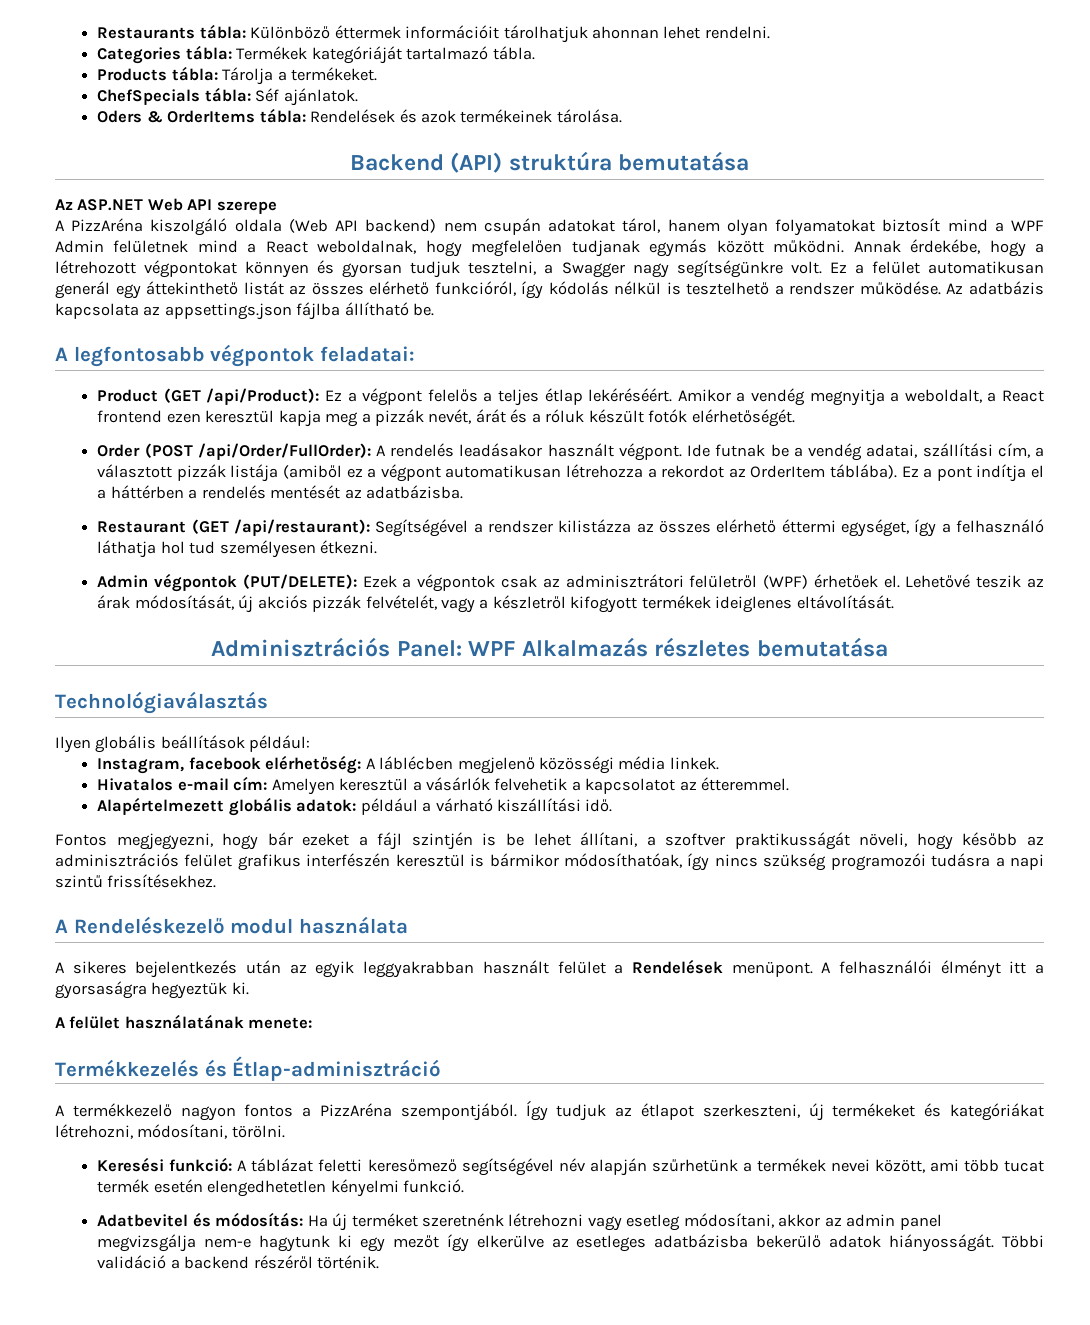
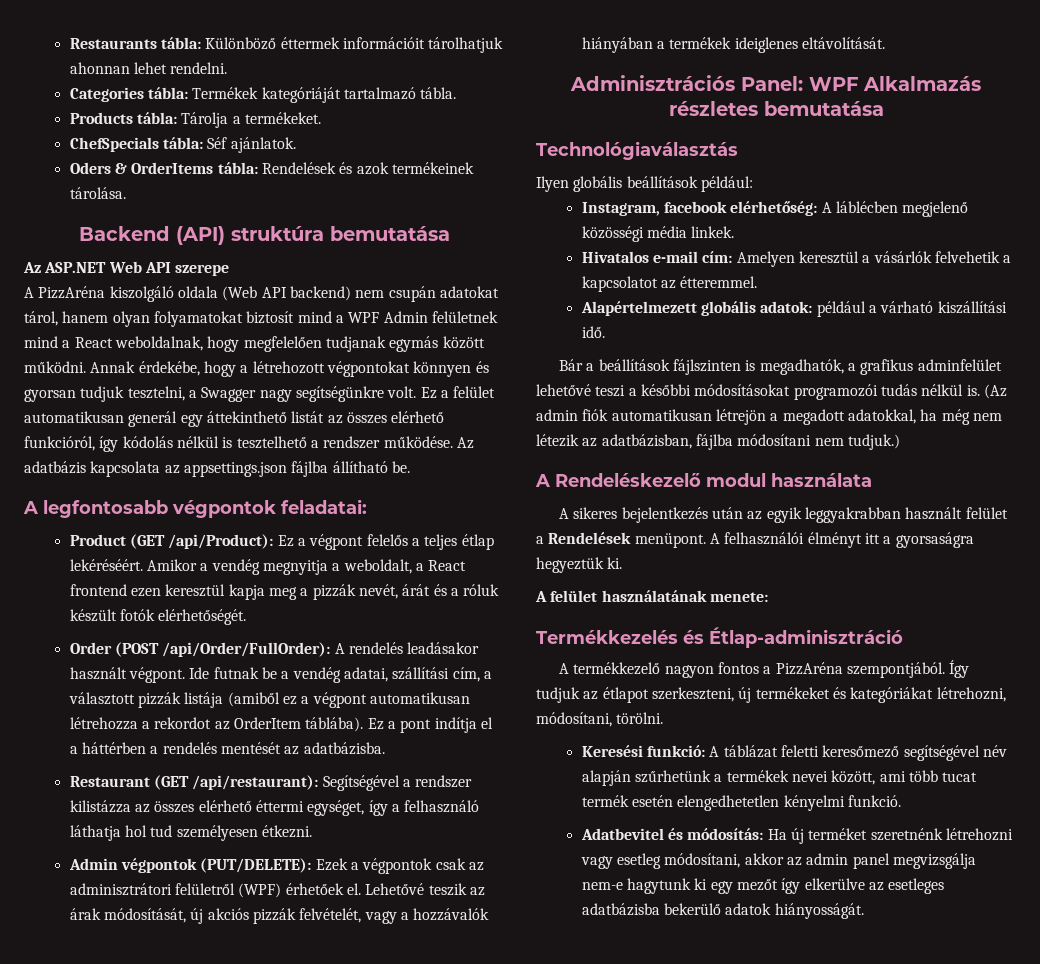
[492,595,638,613] készletről kifogyott -> [413,908,490,921] [581,37,665,53] hozzávalók hiányában a
[55,832,1044,850] [55,853,1044,871] [55,874,217,888] Fontos megjegyezni, hogy bár ezeket a fájl szintjén is be lehet állítani, a szoftver praktikusságát növeli, hogy később az adminisztrációs felület grafikus interfészén keresztül is bármikor módosíthatóak, így nincs szükség programozói tudásra a napi szintű frissítésekhez. -> [558,359,1002,375] [536,384,1007,400] [536,409,1002,425] [536,434,900,450] Bár a beállítások fájlszinten is megadhatók, a grafikus adminfelület lehetővé teszi a későbbi módosításokat programozói tudás nélkül is. (Az admin fiók automatikusan létrejön a megadott adatokkal, ha még nem létezik az adatbázisban, fájlba módosítani nem tudjuk.)
[1001,1235,1044,1248] [97,1255,380,1269] Többi validáció a backend részéről történik. -> (864, 911) none

